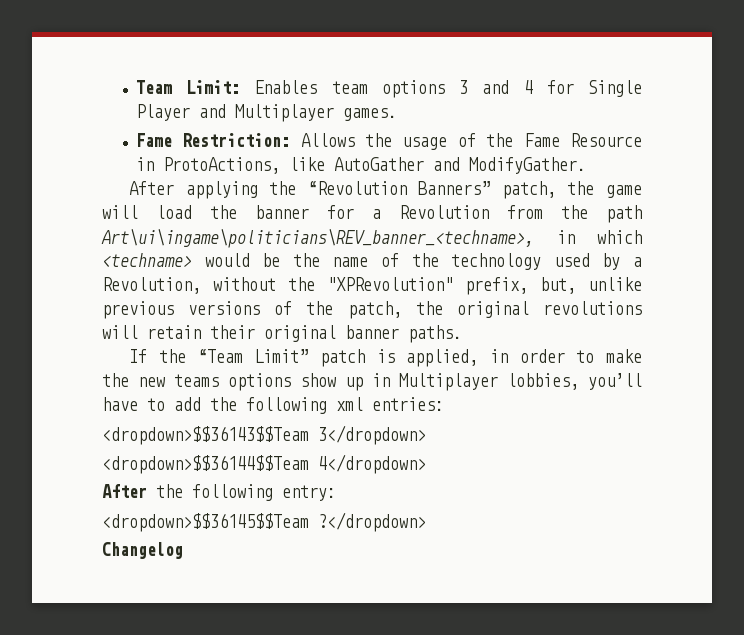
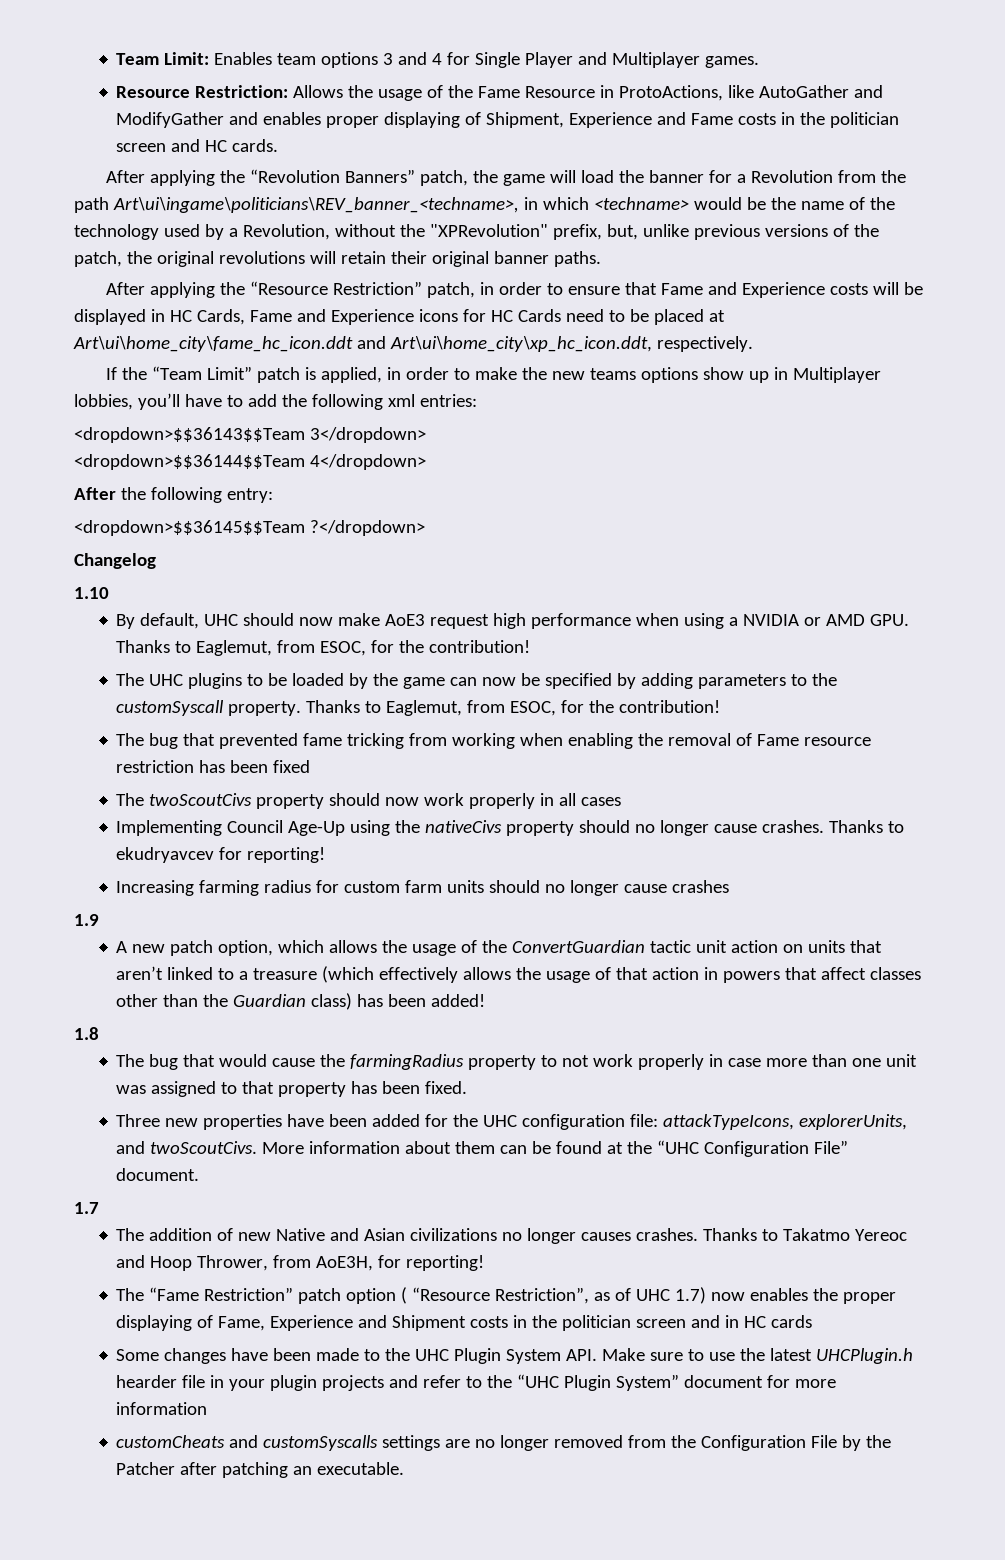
[135,133,172,147] Fame -> [116,86,191,98] Resource
[468,157,586,174] ModifyGather. -> [116,112,900,128] [116,139,279,152] ModifyGather and enables proper displaying of Shipment, Experience and Fame costs in the politician screen and HC cards.
(462, 334) none -> [106,281,924,298] [74,309,725,325] [73,336,753,352] // After applying the “Resource Restriction” patch, in order to ensure that Fame and Experience costs will be displayed in HC Cards, Fame and Experience icons for HC Cards need to be placed at Art\ui\home_city\fame_hc_icon.ddt and Art\ui\home_city\xp_hc_icon.ddt, respectively.
(183, 550) none -> [74,587,109,599] [116,613,910,629] [116,640,531,656] [116,673,838,689] [116,700,721,716] [116,733,872,749] [116,760,311,773] [116,793,622,809] [116,820,905,836] [116,847,326,863] [116,880,730,896] [74,914,99,926] [116,940,883,956] [116,966,922,983] [116,993,486,1010] [74,1027,99,1040] [116,1054,918,1070] [116,1081,468,1097] [116,1114,908,1130] [116,1140,849,1157] [116,1168,200,1181] [74,1202,99,1214] [116,1228,908,1244] [116,1255,485,1271] [116,1287,897,1304] [116,1315,813,1331] [116,1348,914,1364] [116,1374,837,1391] [116,1402,208,1415] [116,1435,892,1451] [116,1462,405,1478] // 1.10 // By default, UHC should now make AoE3 request high performance when using a NVIDIA or AMD GPU. Thanks to Eaglemut, from ESOC, for the contribution! // The UHC plugins to be loaded by the game can now be specified by adding parameters to the customSyscall property. Thanks to Eaglemut, from ESOC, for the contribution! // The bug that prevented fame tricking from working when enabling the removal of Fame resource restriction has been fixed // The twoScoutCivs property should now work properly in all cases // Implementing Council Age-Up using the nativeCivs property should no longer cause crashes. Thanks to ekudryavcev for reporting! // Increasing farming radius for custom farm units should no longer cause crashes // 1.9 // A new patch option, which allows the usage of the ConvertGuardian tactic unit action on units that aren’t linked to a treasure (which effectively allows the usage of that action in powers that affect classes other than the Guardian class) has been added! // 1.8 // The bug that would cause the farmingRadius property to not work properly in case more than one unit was assigned to that property has been fixed. // Three new properties have been added for the UHC configuration file: attackTypeIcons, explorerUnits, and twoScoutCivs. More information about them can be found at the “UHC Configuration File” document. // 1.7 // The addition of new Native and Asian civilizations no longer causes crashes. Thanks to Takatmo Yereoc and Hoop Thrower, from AoE3H, for reporting! // The “Fame Restriction” patch option ( “Resource Restriction”, as of UHC 1.7) now enables the proper displaying of Fame, Experience and Shipment costs in the politician screen and in HC cards // Some changes have been made to the UHC Plugin System API. Make sure to use the latest UHCPlugin.h hearder file in your plugin projects and refer to the “UHC Plugin System” document for more information // customCheats and customSyscalls settings are no longer removed from the Configuration File by the Patcher after patching an executable.

